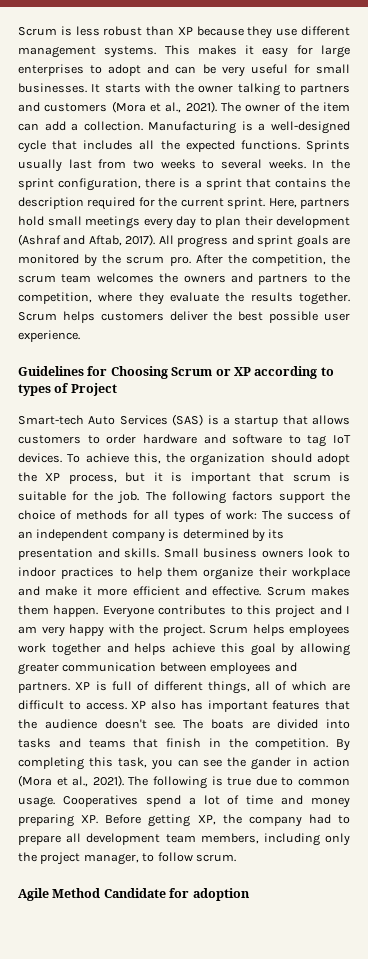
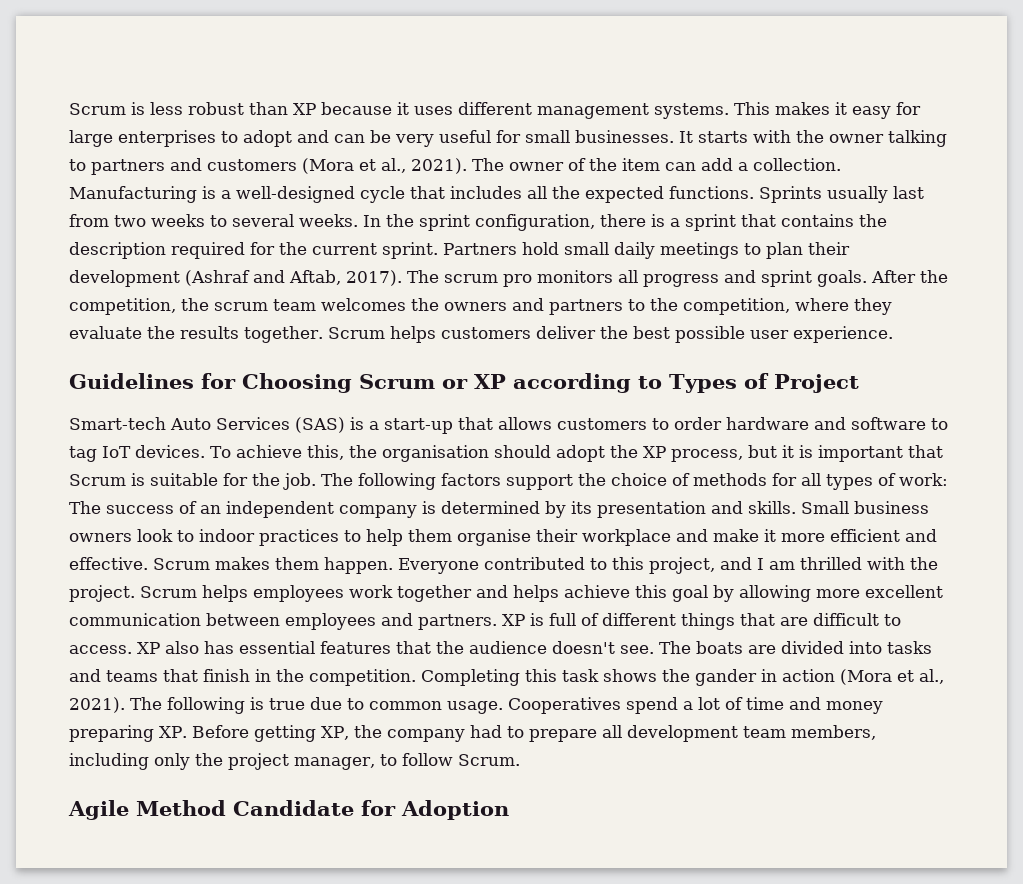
[247,26,298,39] they use -> [397,102,453,115] it uses
[268,198,350,209] [18,216,196,229] Here, partners hold small meetings every day -> [443,242,739,259] Partners hold small daily meetings
[158,235,351,248] [18,254,191,267] All progress and sprint goals are monitored by the scrum pro. -> [407,270,867,287] The scrum pro monitors all progress and sprint goals.
[18,384,51,396] types -> [669,374,737,393] Types
[234,416,279,427] startup -> [384,418,453,434] start-up
[190,453,266,466] organization -> [381,445,489,462] organisation
[292,474,331,482] scrum -> [69,474,126,486] Scrum
[203,567,254,580] organize -> [457,529,531,546] organise
[158,605,227,615] contributes -> [484,557,585,570] contributed
[275,605,316,618] project -> [649,557,715,574] project,
[41,624,104,637] very happy -> [800,557,862,570] thrilled
[18,663,59,675] greater -> [816,585,943,598] more excellent
[207,681,327,694] things, all of which -> [681,613,775,630] things that
[207,700,268,712] important -> [239,641,315,654] essential
[336,739,350,751] [18,757,223,770] By completing this task, you can see -> [421,669,657,686] Completing this task shows
[195,854,236,862] scrum. -> [457,754,520,766] Scrum.
[192,888,250,901] adoption -> [401,800,509,820] Adoption

